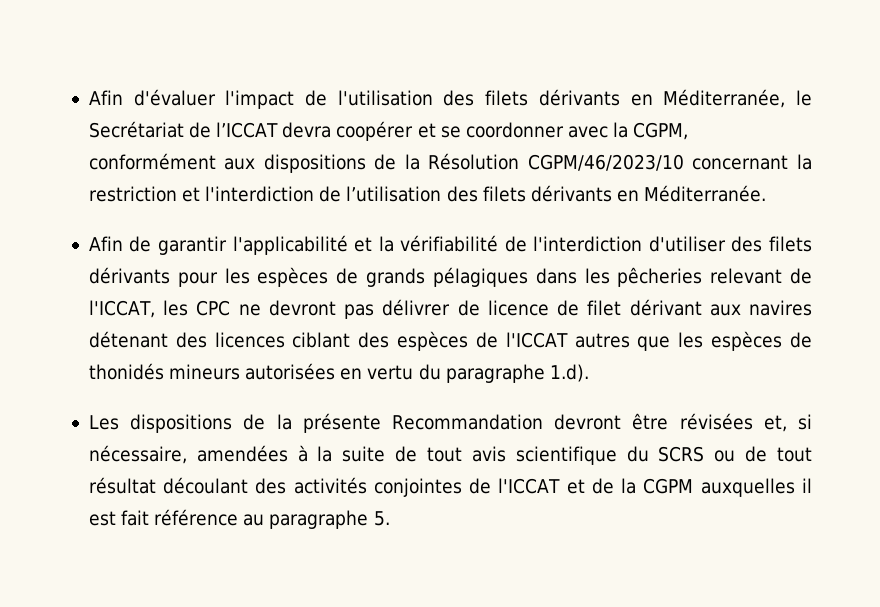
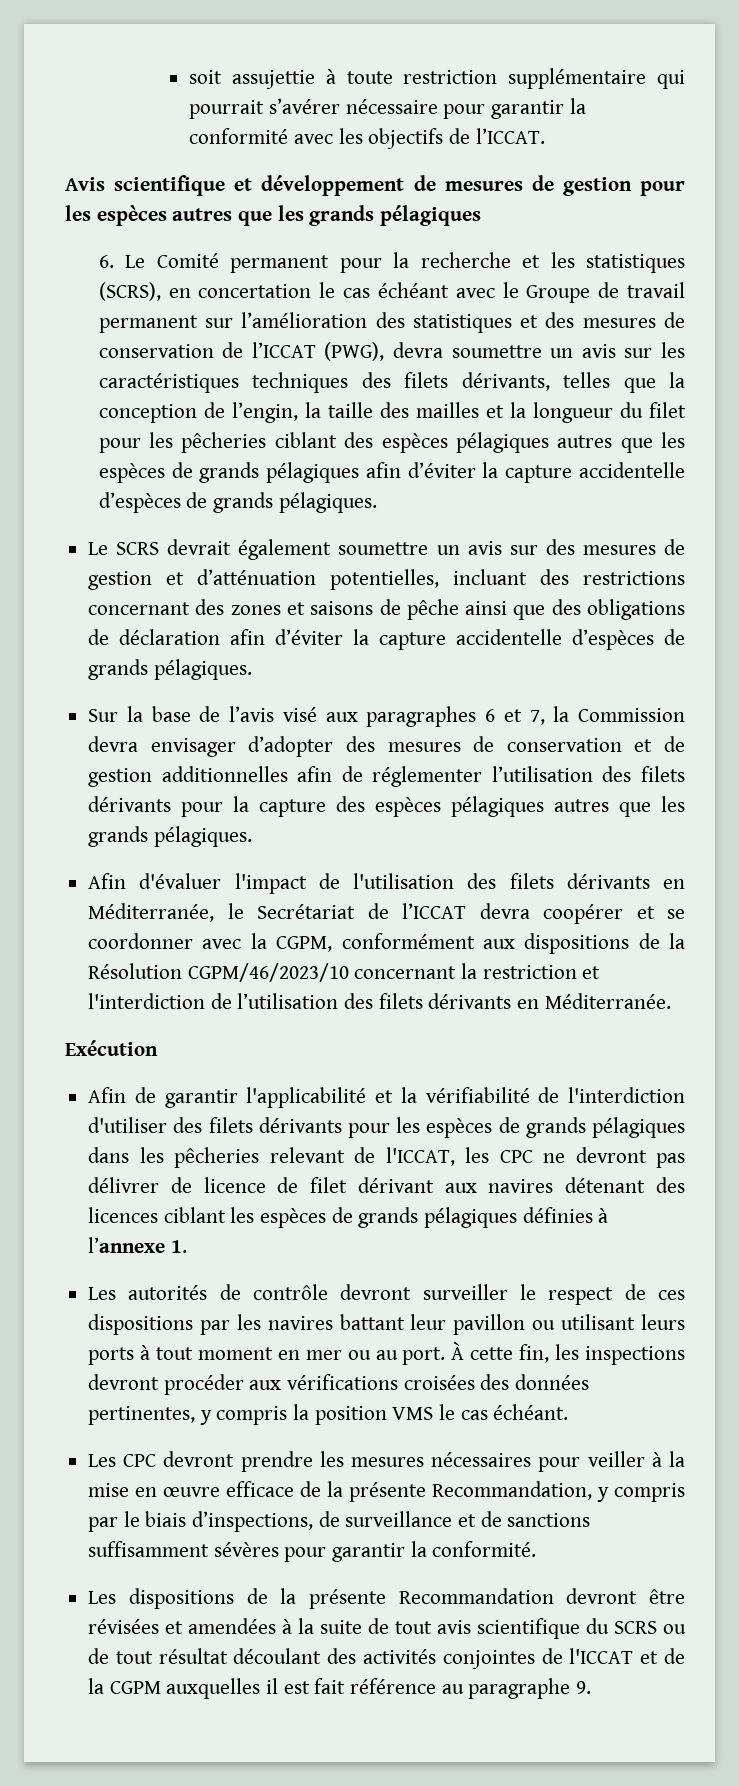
(88, 97) none -> [189,68,685,89] [189,98,586,119] [189,128,545,149] [65,175,685,196] [65,205,482,226] [98,252,686,273] [98,282,685,303] [98,312,685,333] [98,342,685,361] [98,372,685,393] [98,402,686,423] [98,432,685,453] [98,462,685,483] [98,492,377,513] [88,539,685,560] [88,569,685,590] [88,599,685,620] [88,629,685,650] [88,659,252,680] [88,706,685,727] [88,736,685,757] [88,766,685,787] [88,796,685,817] [88,826,252,847] soit assujettie à toute restriction supplémentaire qui pourrait s’avérer nécessaire pour garantir la conformité avec les objectifs de l’ICCAT. // Avis scientifique et développement de mesures de gestion pour les espèces autres que les grands pélagiques // 6. Le Comité permanent pour la recherche et les statistiques (SCRS), en concertation le cas échéant avec le Groupe de travail permanent sur l’amélioration des statistiques et des mesures de conservation de l’ICCAT (PWG), devra soumettre un avis sur les caractéristiques techniques des filets dérivants, telles que la conception de l’engin, la taille des mailles et la longueur du filet pour les pêcheries ciblant des espèces pélagiques autres que les espèces de grands pélagiques afin d’éviter la capture accidentelle d’espèces de grands pélagiques. // Le SCRS devrait également soumettre un avis sur des mesures de gestion et d’atténuation potentielles, incluant des restrictions concernant des zones et saisons de pêche ainsi que des obligations de déclaration afin d’éviter la capture accidentelle d’espèces de grands pélagiques. // Sur la base de l’avis visé aux paragraphes 6 et 7, la Commission devra envisager d’adopter des mesures de conservation et de gestion additionnelles afin de réglementer l’utilisation des filets dérivants pour la capture des espèces pélagiques autres que les grands pélagiques. //
(767, 193) none -> [65,1040,158,1056] // Exécution
[358,331,812,351] [88,363,589,383] des espèces de l'ICCAT autres que les espèces de thonidés mineurs autorisées en vertu du paragraphe 1.d). -> [230,1207,609,1228] [88,1237,187,1253] [88,1284,685,1305] [88,1314,685,1335] [88,1341,685,1365] [88,1374,590,1395] [88,1404,569,1425] [88,1451,685,1472] [88,1481,685,1502] [88,1511,591,1532] [88,1541,537,1562] les espèces de grands pélagiques définies à l’annexe 1. // Les autorités de contrôle devront surveiller le respect de ces dispositions par les navires battant leur pavillon ou utilisant leurs ports à tout moment en mer ou au port. À cette fin, les inspections devront procéder aux vérifications croisées des données pertinentes, y compris la position VMS le cas échéant. // Les CPC devront prendre les mesures nécessaires pour veiller à la mise en œuvre efficace de la présente Recommandation, y compris par le biais d’inspections, de surveillance et de sanctions suffisamment sévères pour garantir la conformité.
[763,414,813,432] [88,445,187,464] et, si nécessaire, -> [165,1621,184,1634] et
[373,511,390,526] 5. -> [576,1681,592,1694] 9.

